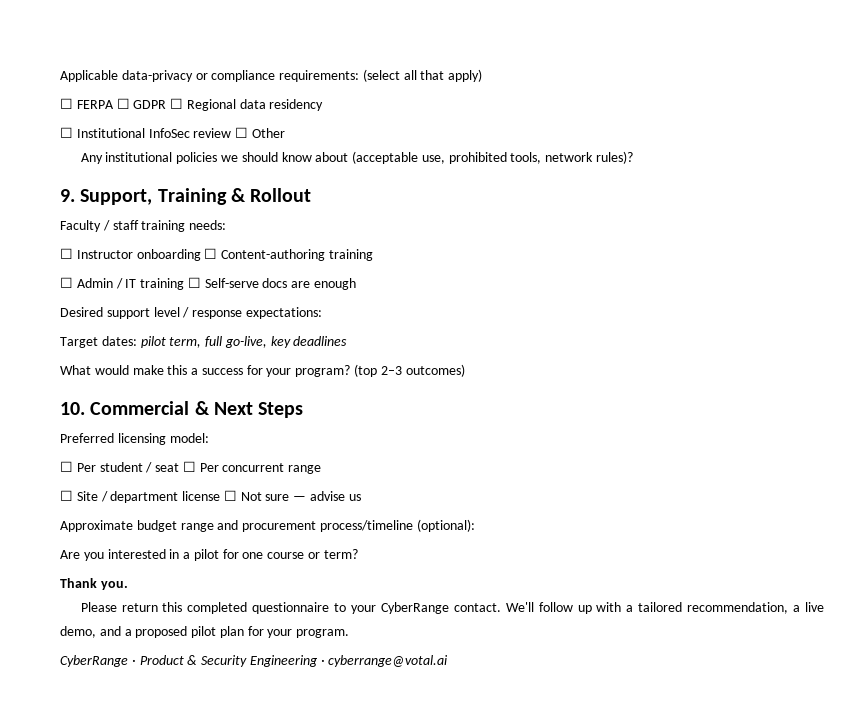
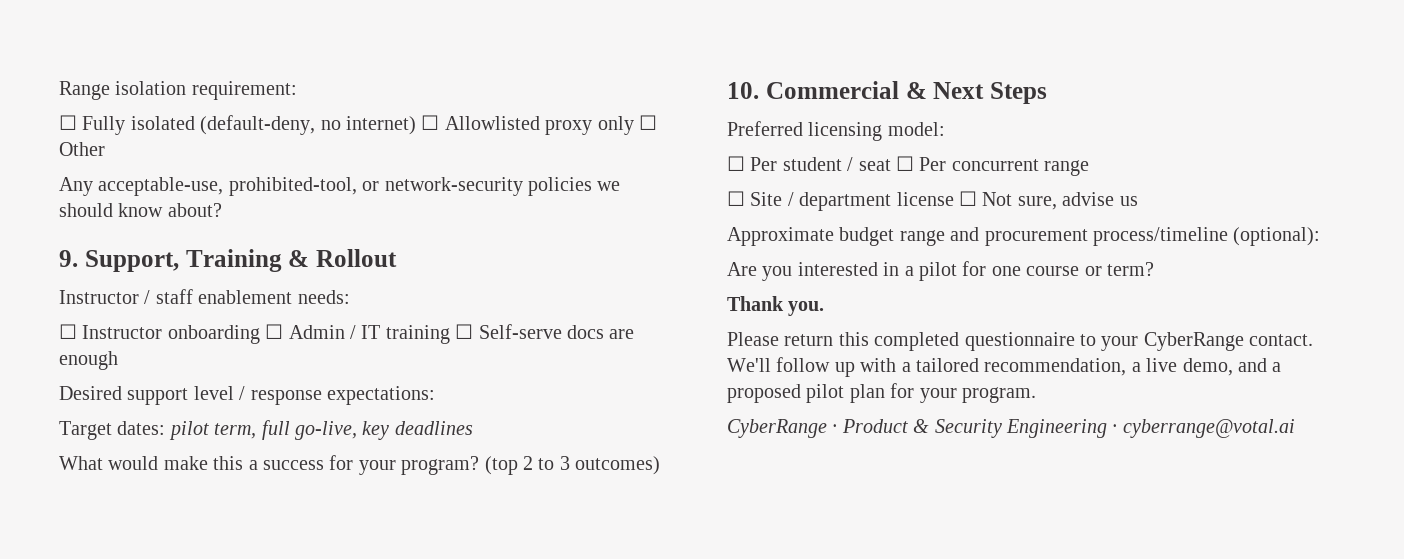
[60,69,483,82] [60,98,324,111] [60,127,285,138] [80,151,633,164] Applicable data-privacy or compliance requirements: (select all that apply) // ☐ FERPA ☐ GDPR ☐ Regional data residency // ☐ Institutional InfoSec review ☐ Other // Any institutional policies we should know about (acceptable use, prohibited tools, network rules)? -> [59,81,297,100] [59,115,657,135] [59,142,105,156] [59,177,621,196] [59,203,222,217] Range isolation requirement: // ☐ Fully isolated (default-deny, no internet) ☐ Allowlisted proxy only ☐ Other // Any acceptable-use, prohibited-tool, or network-security policies we should know about?
[60,220,101,232] Faculty -> [59,290,139,304] Instructor
[141,220,186,232] training -> [198,290,293,304] enablement
[221,249,373,261] [60,277,73,288] Content-authoring training // ☐ -> (284, 331) none
[380,366,402,375] 2–3 -> [522,456,570,470] 2 to 3
[265,494,307,501] sure — -> [1017,196,1057,210] sure,

